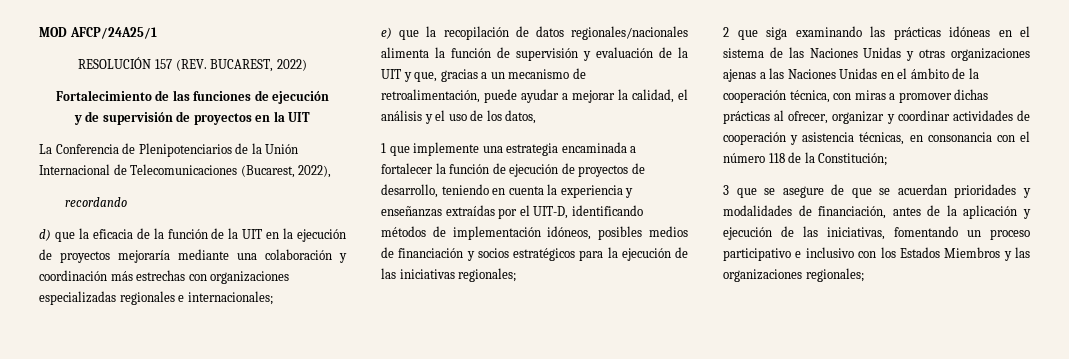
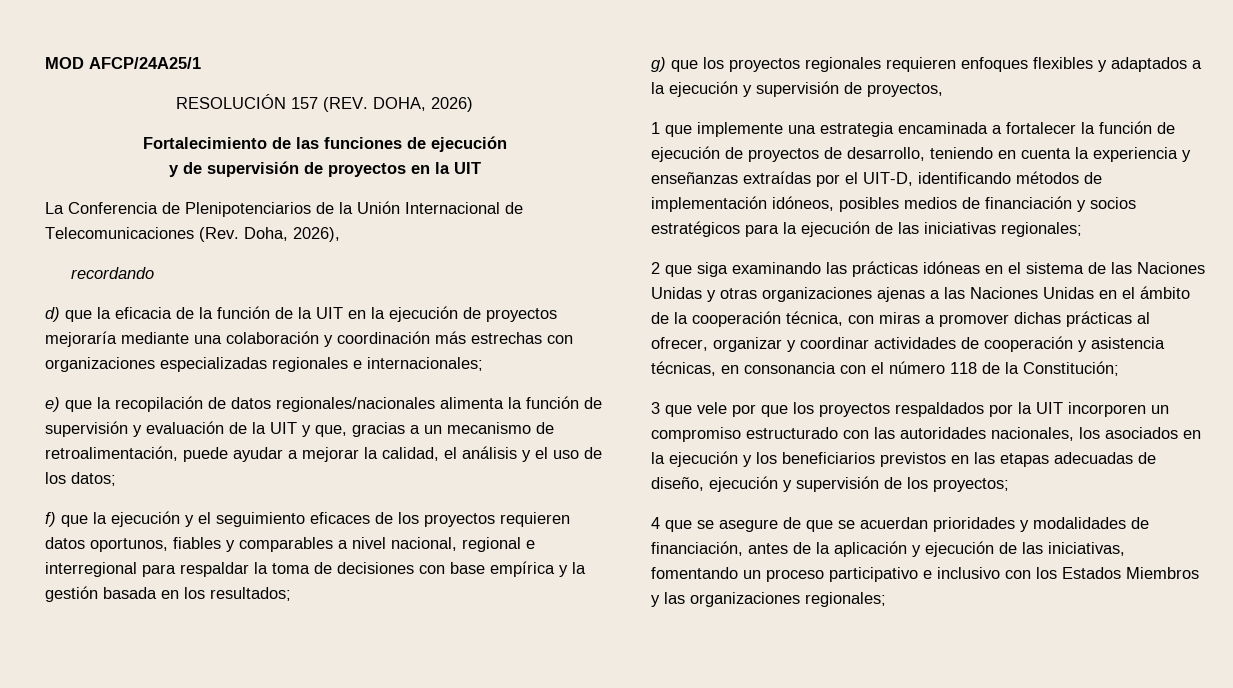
[210,59,307,72] BUCAREST, 2022) -> [373,97,473,112] DOHA, 2026)
[240,165,332,178] (Bucarest, 2022), -> [199,227,340,242] (Rev. Doha, 2026),
[505,110,537,124] datos, -> [71,472,116,486] [45,511,570,527] [45,537,535,552] [45,561,586,577] [45,586,291,602] [651,57,1202,72] [651,81,943,97] datos; // f) que la ejecución y el seguimiento eficaces de los proyectos requieren datos oportunos, fiables y comparables a nivel nacional, regional e interregional para respaldar la toma de decisiones con base empírica y la gestión basada en los resultados; // g) que los proyectos regionales requieren enfoques flexibles y adaptados a la ejecución y supervisión de proyectos,
(757, 193) none -> [697,402,1169,417] [651,427,1201,442] [651,451,1156,467] [651,476,1009,492] [651,517,692,532] vele por que los proyectos respaldados por la UIT incorporen un compromiso estructurado con las autoridades nacionales, los asociados en la ejecución y los beneficiarios previstos en las etapas adecuadas de diseño, ejecución y supervisión de los proyectos; // 4 que

